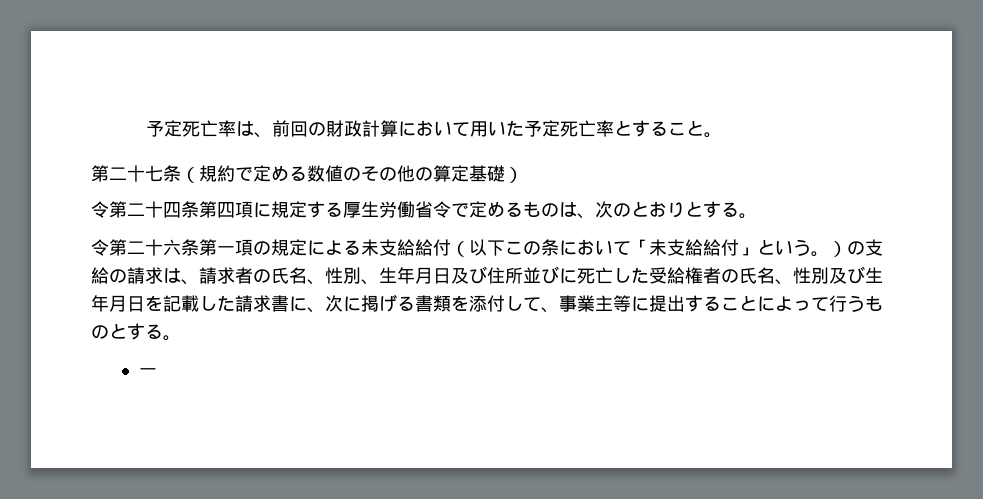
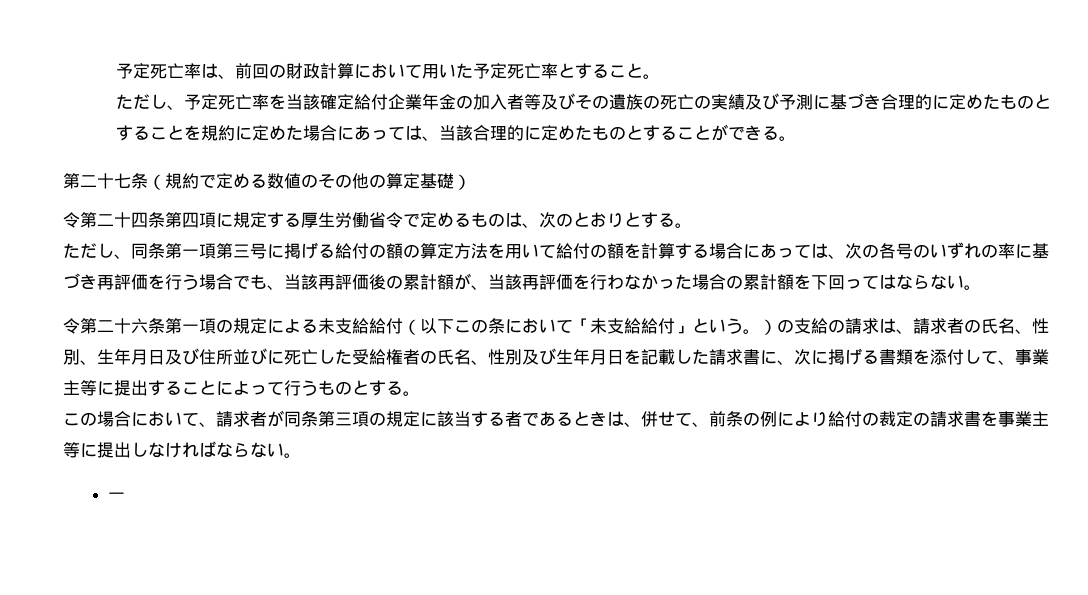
(723, 135) none -> [116,93,1052,110] [116,124,797,141] // ただし、予定死亡率を当該確定給付企業年金の加入者等及びその遺族の死亡の実績及び予測に基づき合理的に定めたものとすることを規約に定めた場合にあっては、当該合理的に定めたものとすることができる。
(757, 216) none -> [63,242,1049,259] [63,273,981,290] // ただし、同条第一項第三号に掲げる給付の額の算定方法を用いて給付の額を計算する場合にあっては、次の各号のいずれの率に基づき再評価を行う場合でも、当該再評価後の累計額が、当該再評価を行わなかった場合の累計額を下回ってはならない。
(181, 338) none -> [63,410,1049,427] [63,441,301,458] // この場合において、請求者が同条第三項の規定に該当する者であるときは、併せて、前条の例により給付の裁定の請求書を事業主等に提出しなければならない。

